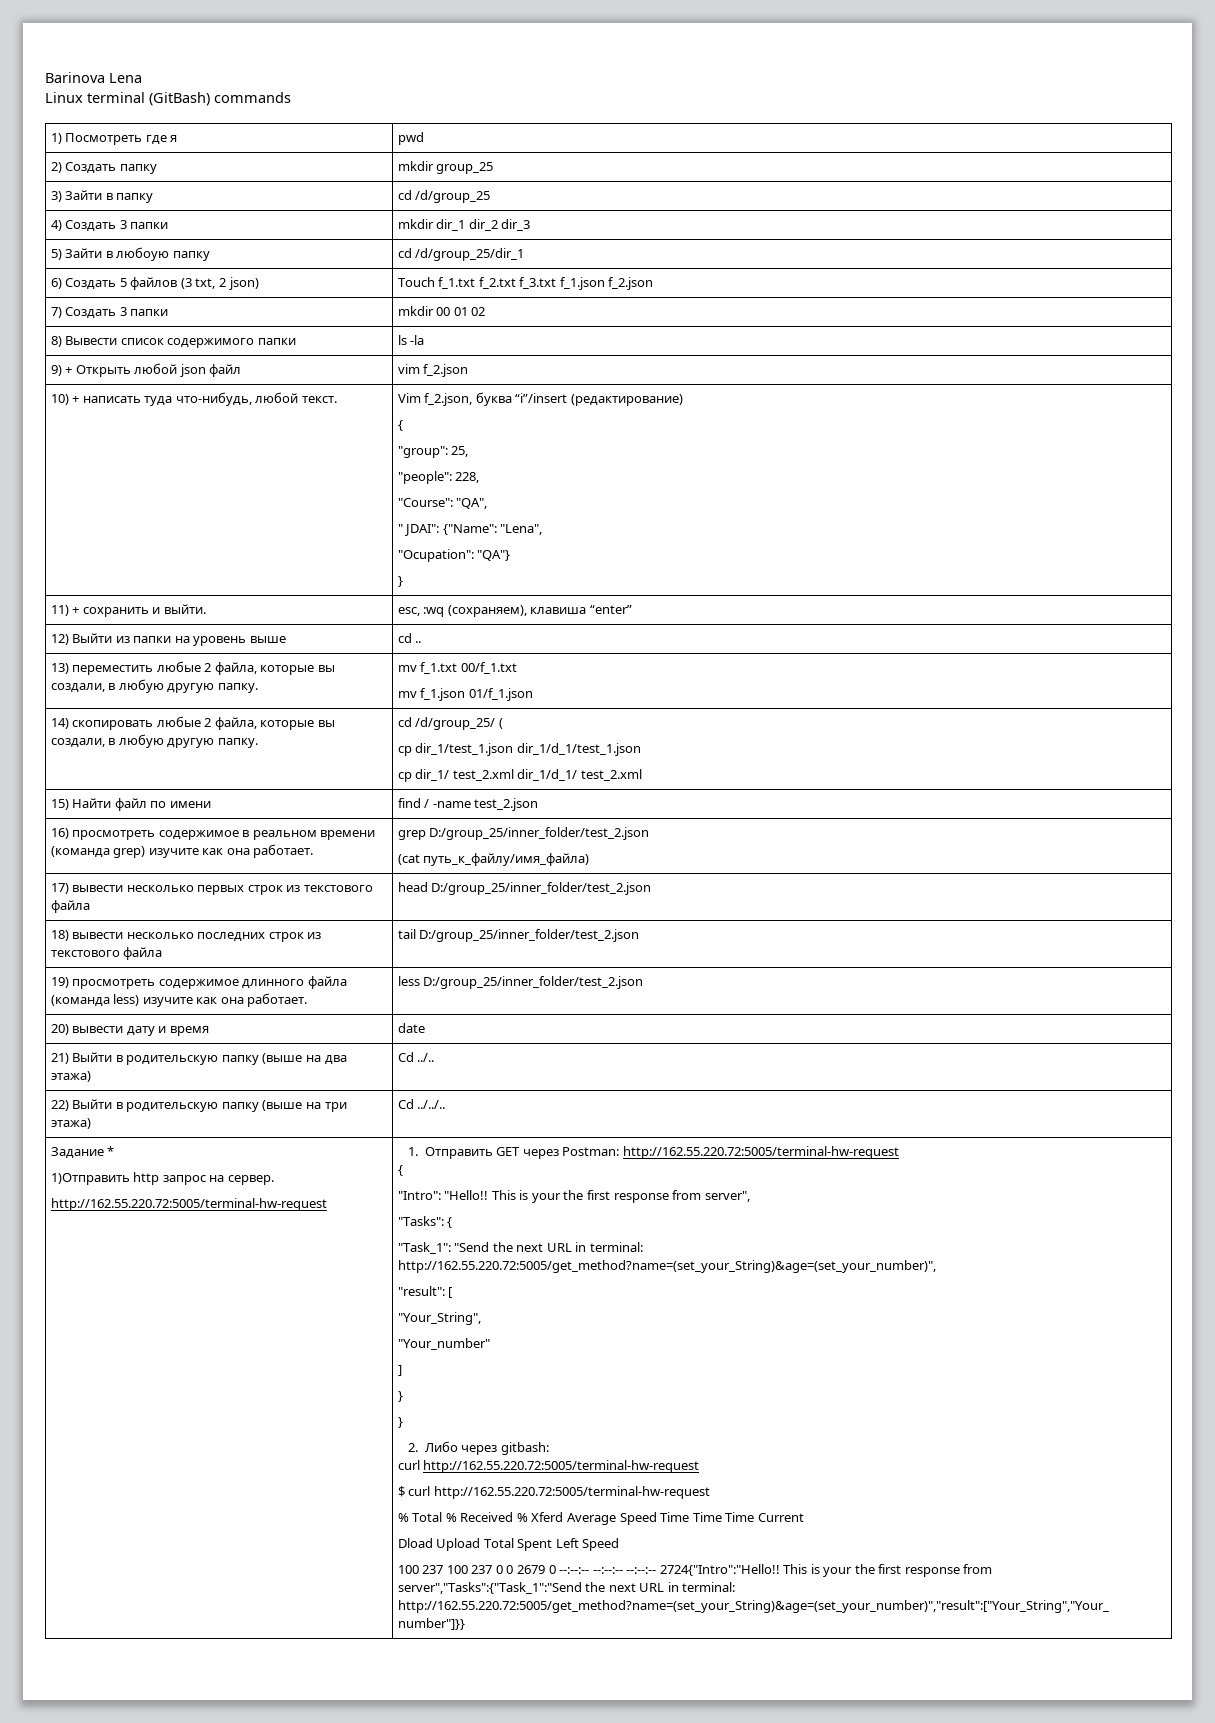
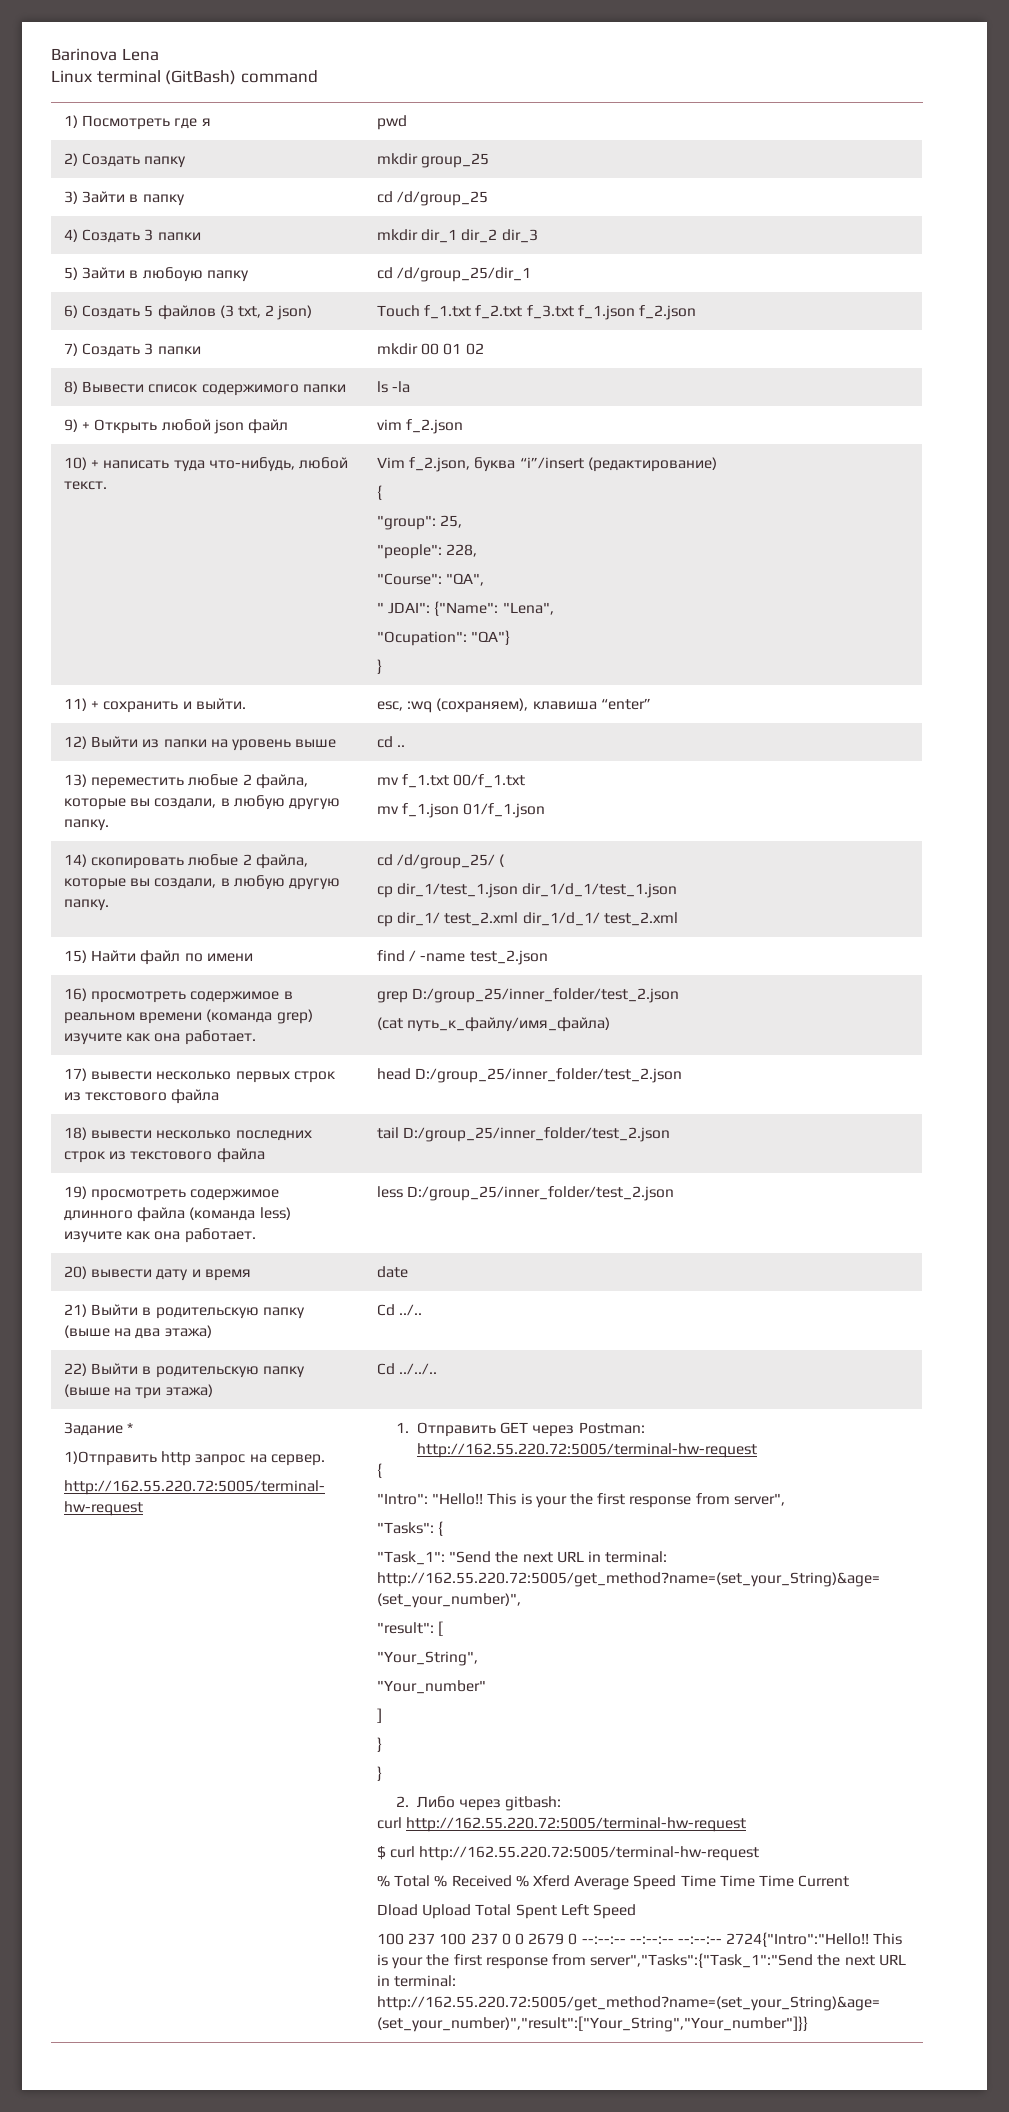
[214,92,291,103] commands -> [240,70,318,83] command

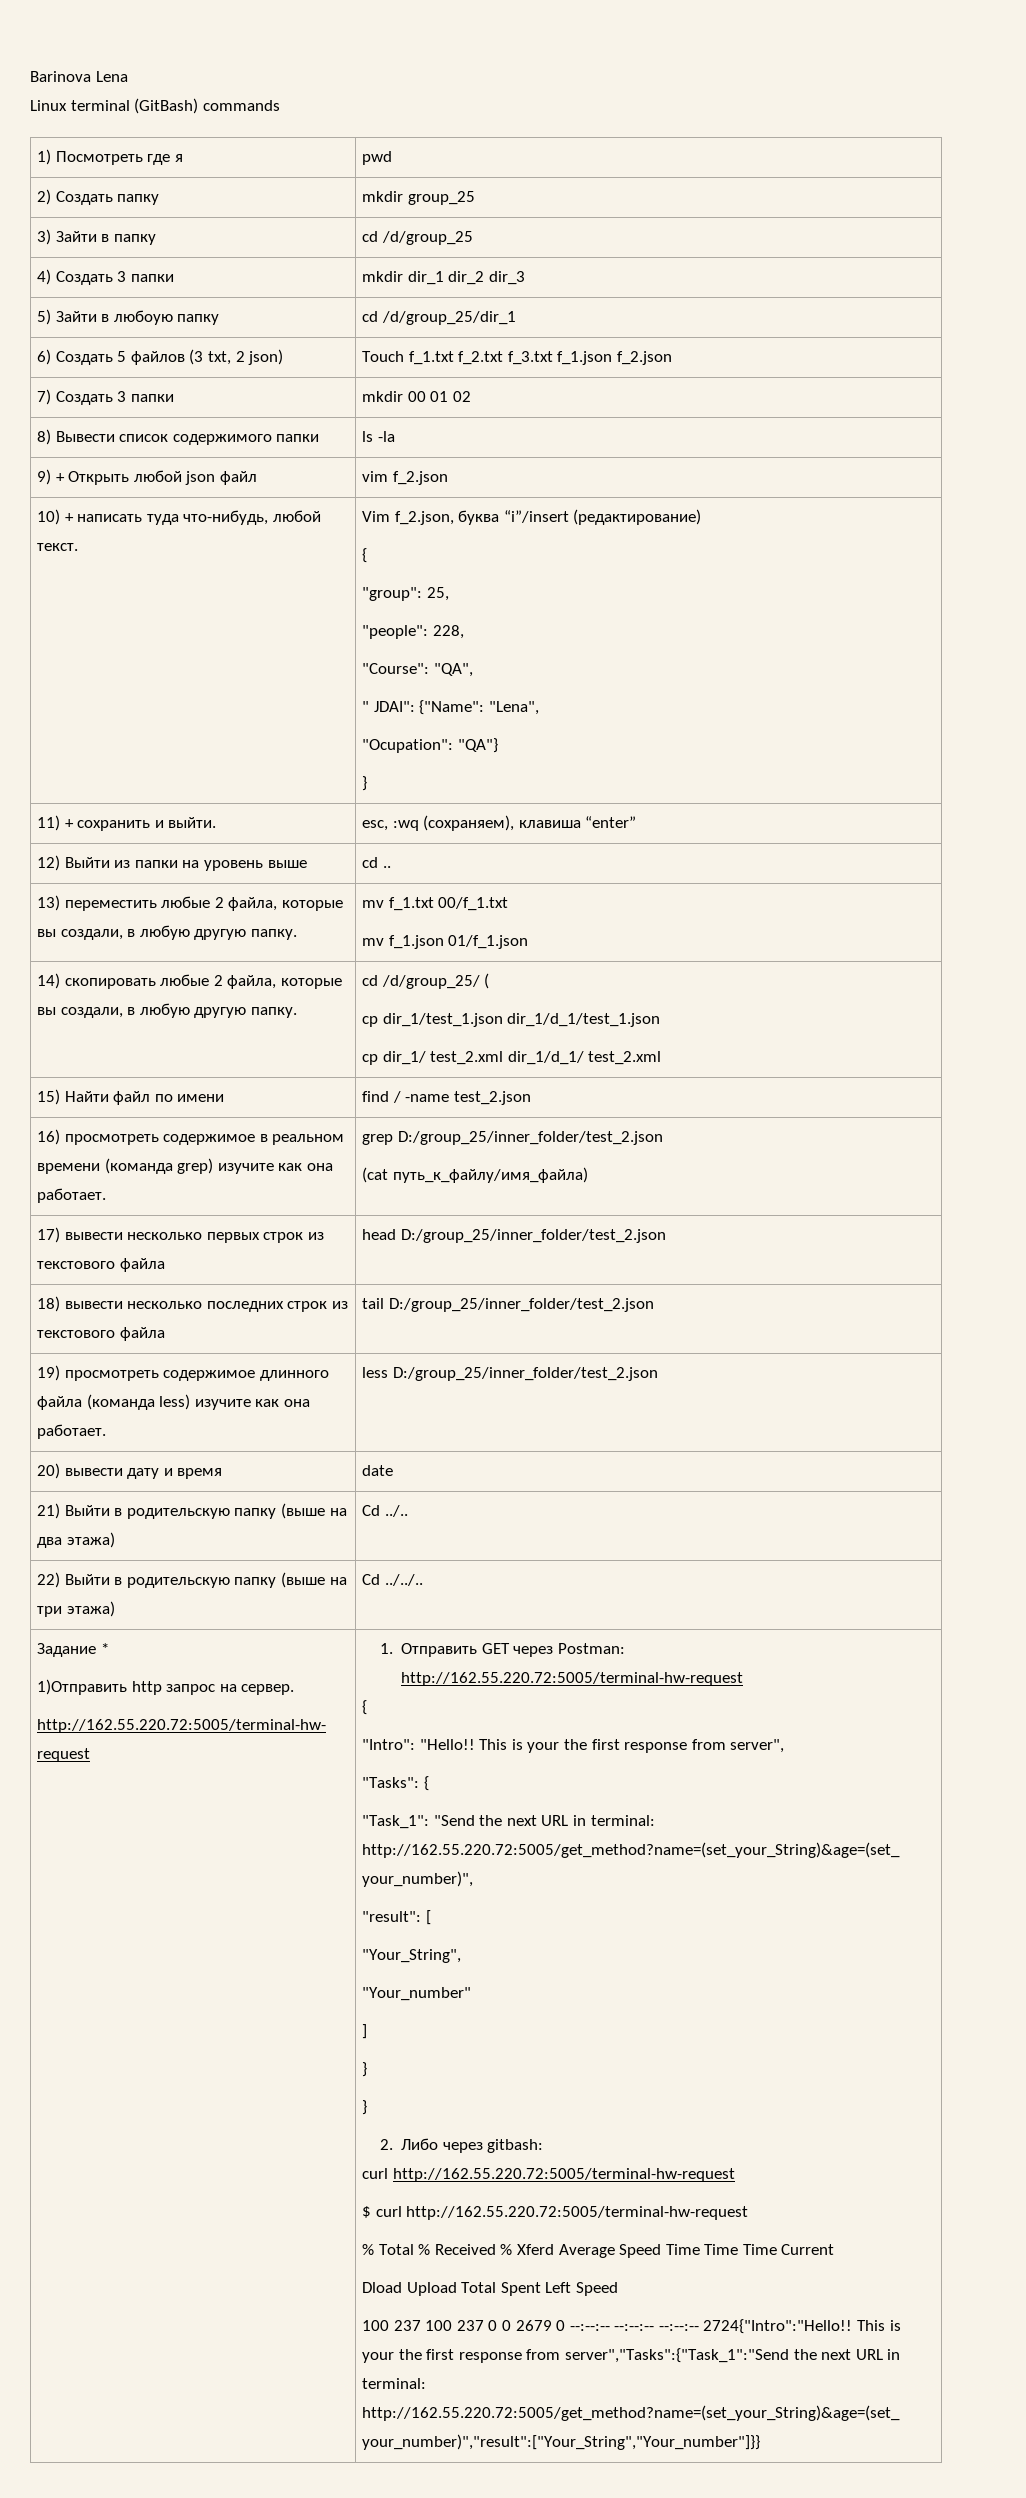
[240,70,318,83] command -> [202,100,280,111] commands

